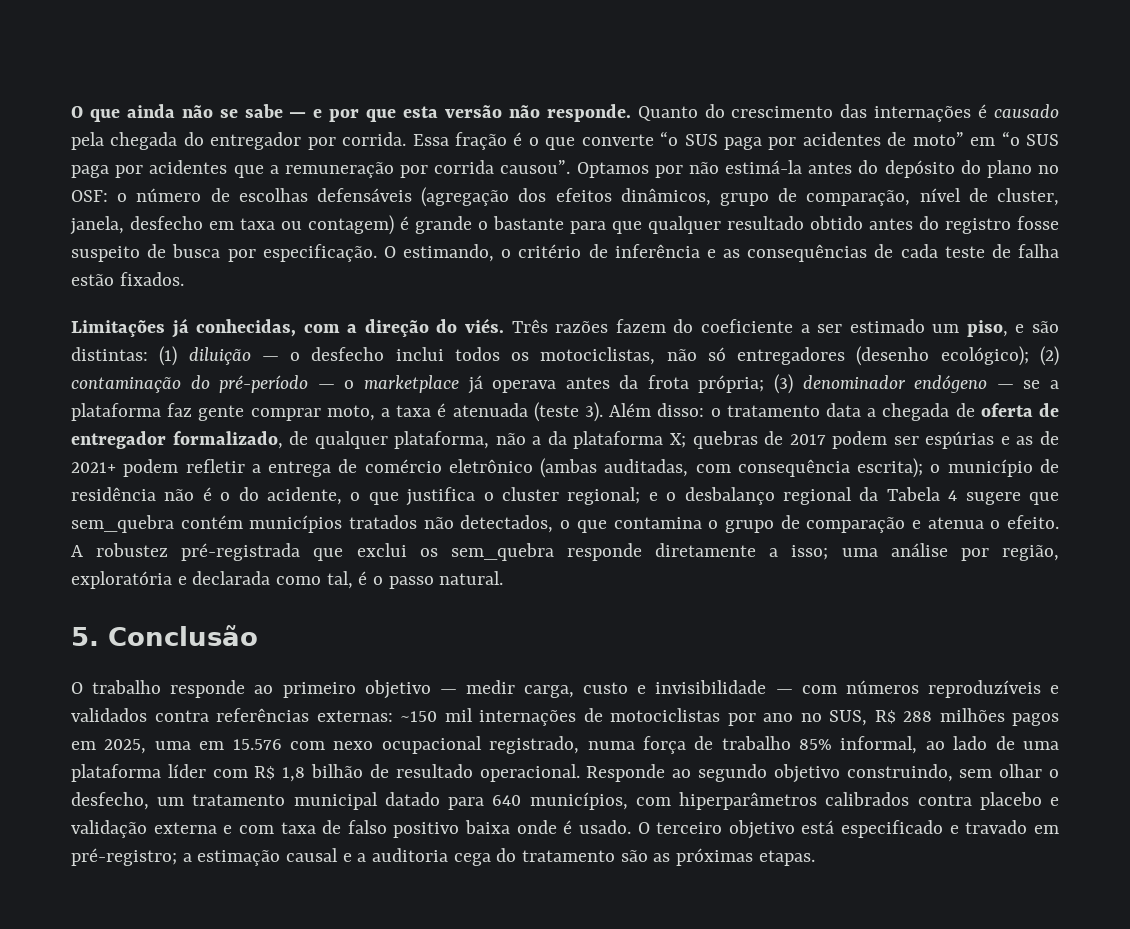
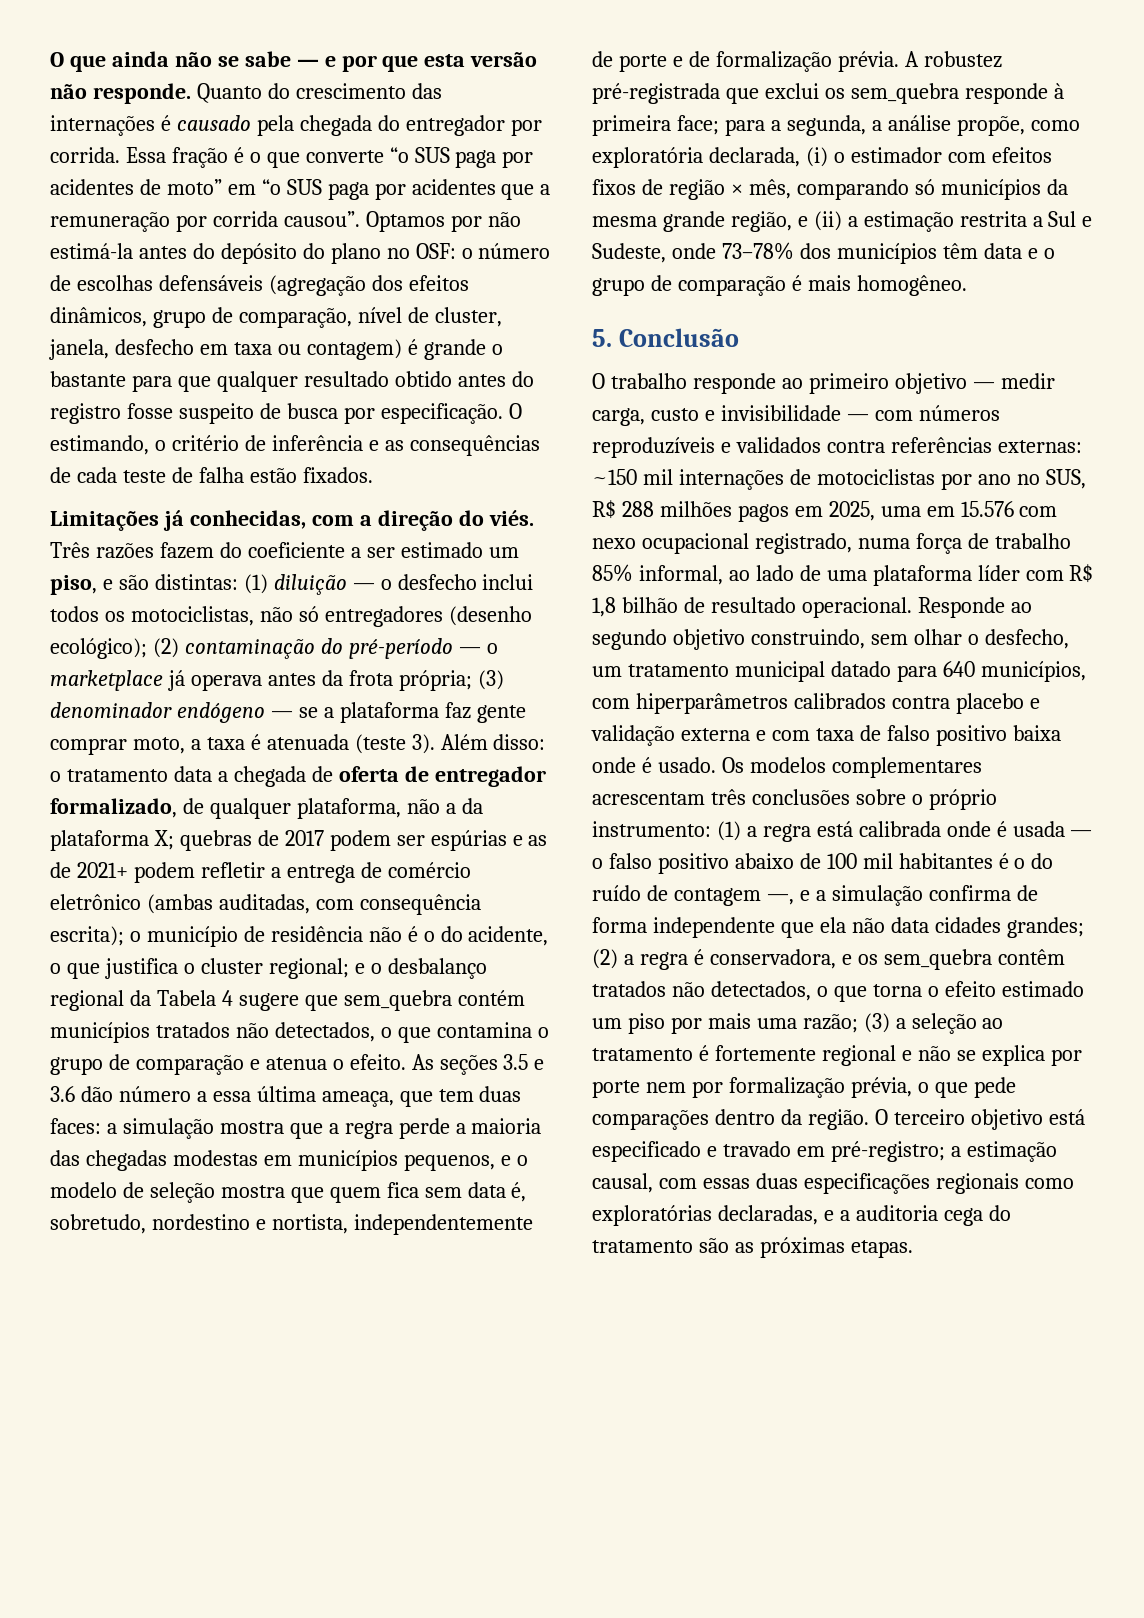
(1059, 522) none -> [411,1054,545,1075] [50,1086,522,1107] [50,1118,542,1139] [50,1150,528,1171] [50,1182,527,1203] [50,1214,533,1235] [592,51,899,72] As seções 3.5 e 3.6 dão número a essa última ameaça, que tem duas faces: a simulação mostra que a regra perde a maioria das chegadas modestas em municípios pequenos, e o modelo de seleção mostra que quem fica sem data é, sobretudo, nordestino e nortista, independentemente de porte e de formalização prévia.
[655,543,1059,561] [71,571,504,589] diretamente a isso; uma análise por região, exploratória e declarada como tal, é o passo natural. -> [1053,83,1064,99] [592,115,1080,136] [592,147,1052,168] [592,179,1068,200] [592,211,1093,232] [592,242,1055,264] [592,275,967,296] à primeira face; para a segunda, a análise propõe, como exploratória declarada, (i) o estimador com efeitos fixos de região × mês, comparando só municípios da mesma grande região, e (ii) a estimação restrita a Sul e Sudeste, onde 73–78% dos municípios têm data e o grupo de comparação é mais homogêneo.
(631, 827) none -> [721,757,982,778] [592,789,997,810] [592,821,1093,842] [592,853,1054,874] [592,885,1038,906] [592,917,1084,938] [592,949,1065,970] [592,981,1084,1002] [592,1013,1004,1034] [592,1045,1082,1066] [592,1077,1016,1098] [592,1109,869,1130] Os modelos complementares acrescentam três conclusões sobre o próprio instrumento: (1) a regra está calibrada onde é usada — o falso positivo abaixo de 100 mil habitantes é o do ruído de contagem —, e a simulação confirma de forma independente que ela não data cidades grandes; (2) a regra é conservadora, e os sem_quebra contêm tratados não detectados, o que torna o efeito estimado um piso por mais uma razão; (3) a seleção ao tratamento é fortemente regional e não se explica por porte nem por formalização prévia, o que pede comparações dentro da região.
[286,848,339,862] causal -> [592,1173,1074,1194] [592,1205,818,1226] causal, com essas duas especificações regionais como exploratórias declaradas,

